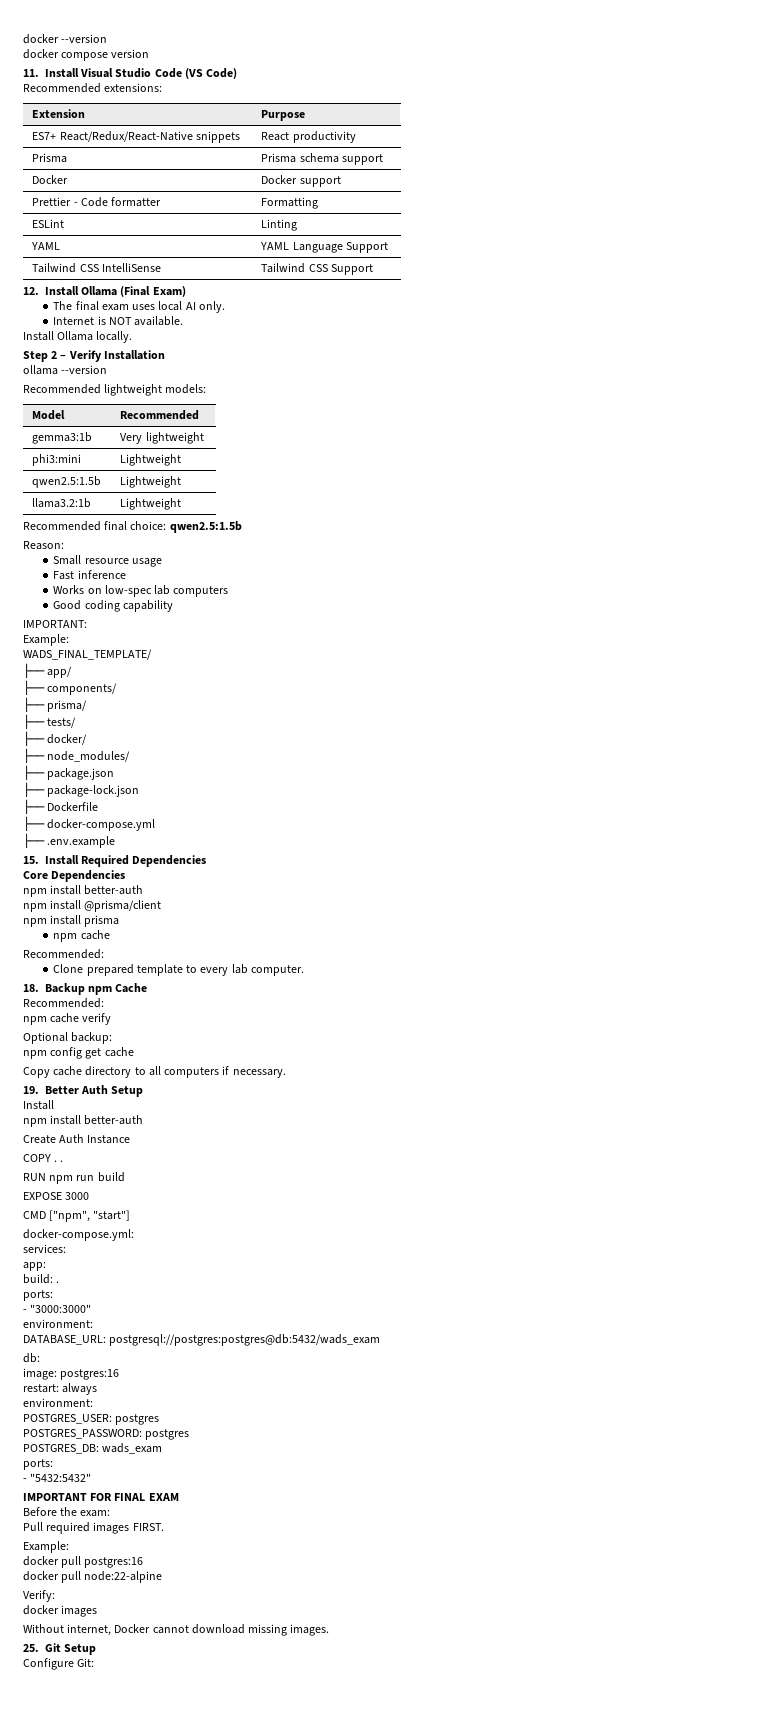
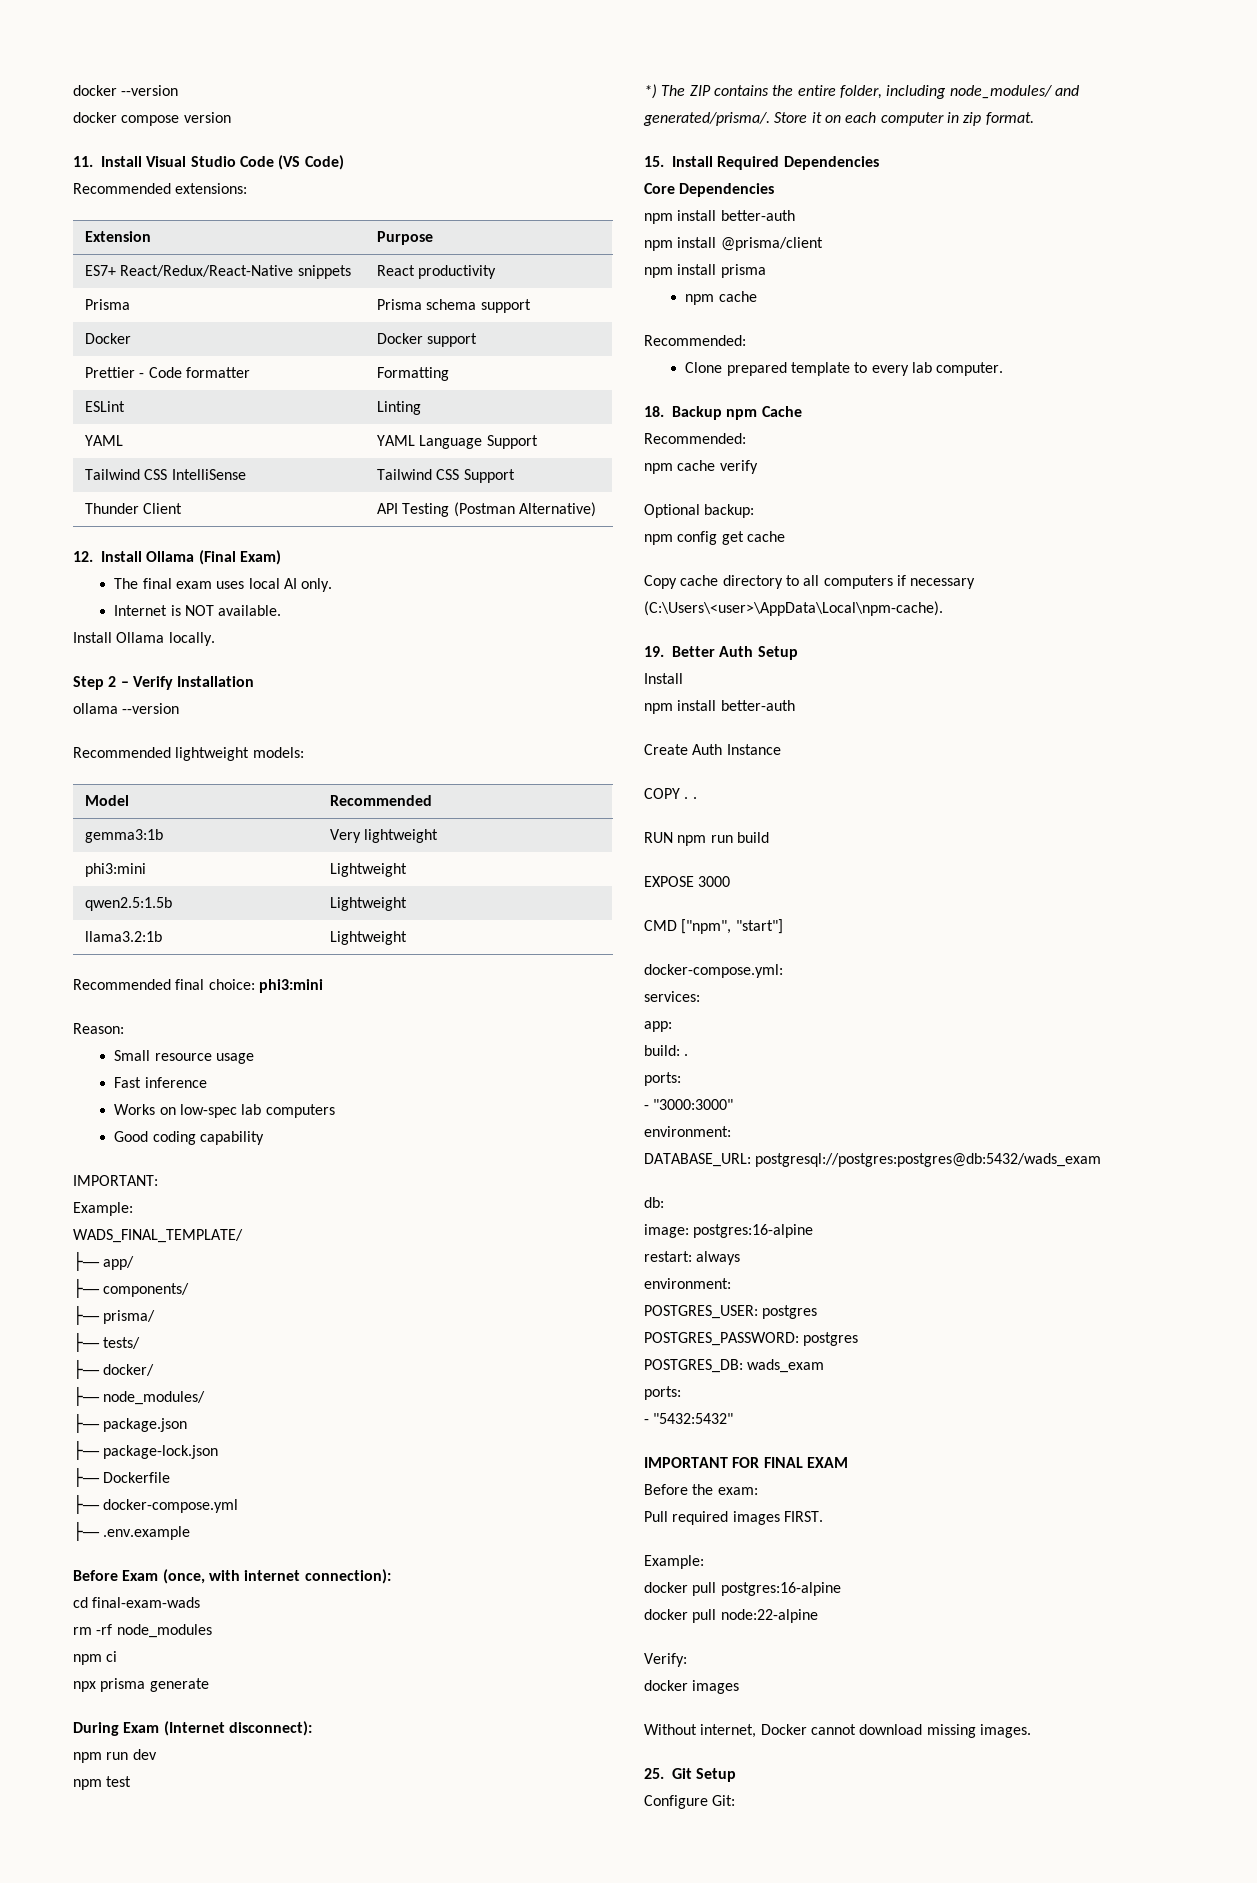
(373, 269) none -> [84,503,183,514] [376,502,596,517] // Thunder Client | API Testing (Postman Alternative)
[169,521,242,533] qwen2.5:1.5b -> [258,979,323,993] phi3:mini
(116, 842) none -> [73,1569,391,1584] [73,1597,201,1608] [73,1624,212,1638] [73,1651,118,1665] [73,1678,209,1692] [73,1721,312,1736] [73,1749,157,1763] [73,1776,132,1790] [644,84,1079,99] [643,112,1034,126] // Before Exam (once, with internet connection): // cd final-exam-wads // rm -rf node_modules // npm ci // npx prisma generate // During Exam (Internet disconnect): // npm run dev // npm test // *) The ZIP contains the entire folder, including node_modules/ and generated/prisma/. Store it on each computer in zip format.
[232,1069,286,1078] necessary. -> [910,578,976,589] [644,601,943,616] necessary (C:\Users\<user>\AppData\Local\npm-cache).
[60,1369,120,1380] postgres:16 -> [693,1224,814,1238] postgres:16-alpine
[84,1557,144,1568] postgres:16 -> [720,1582,841,1596] postgres:16-alpine

